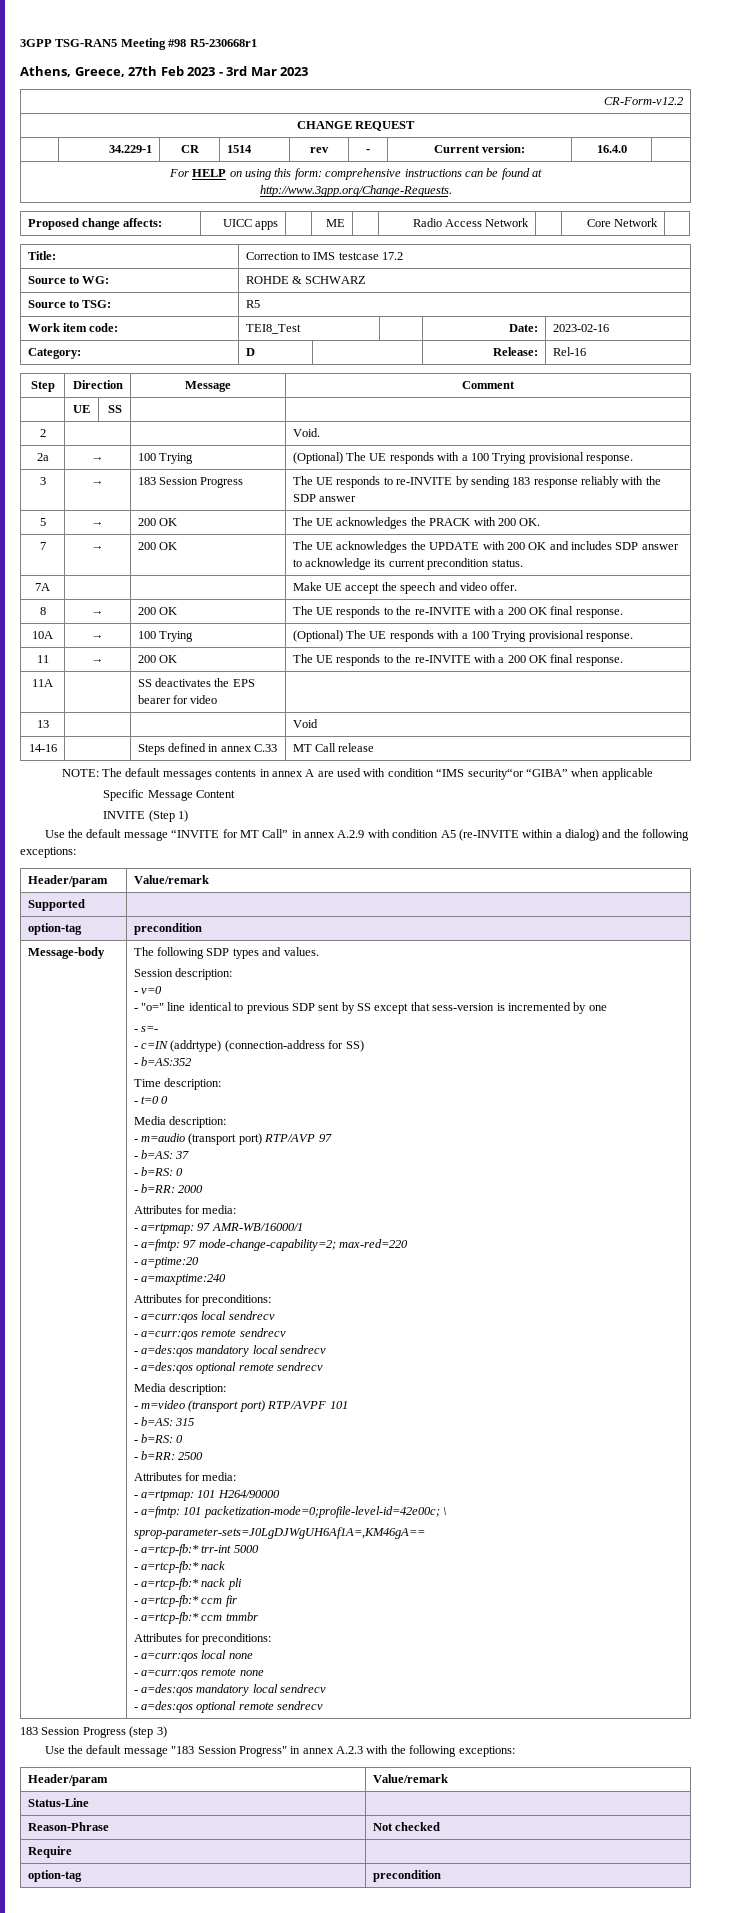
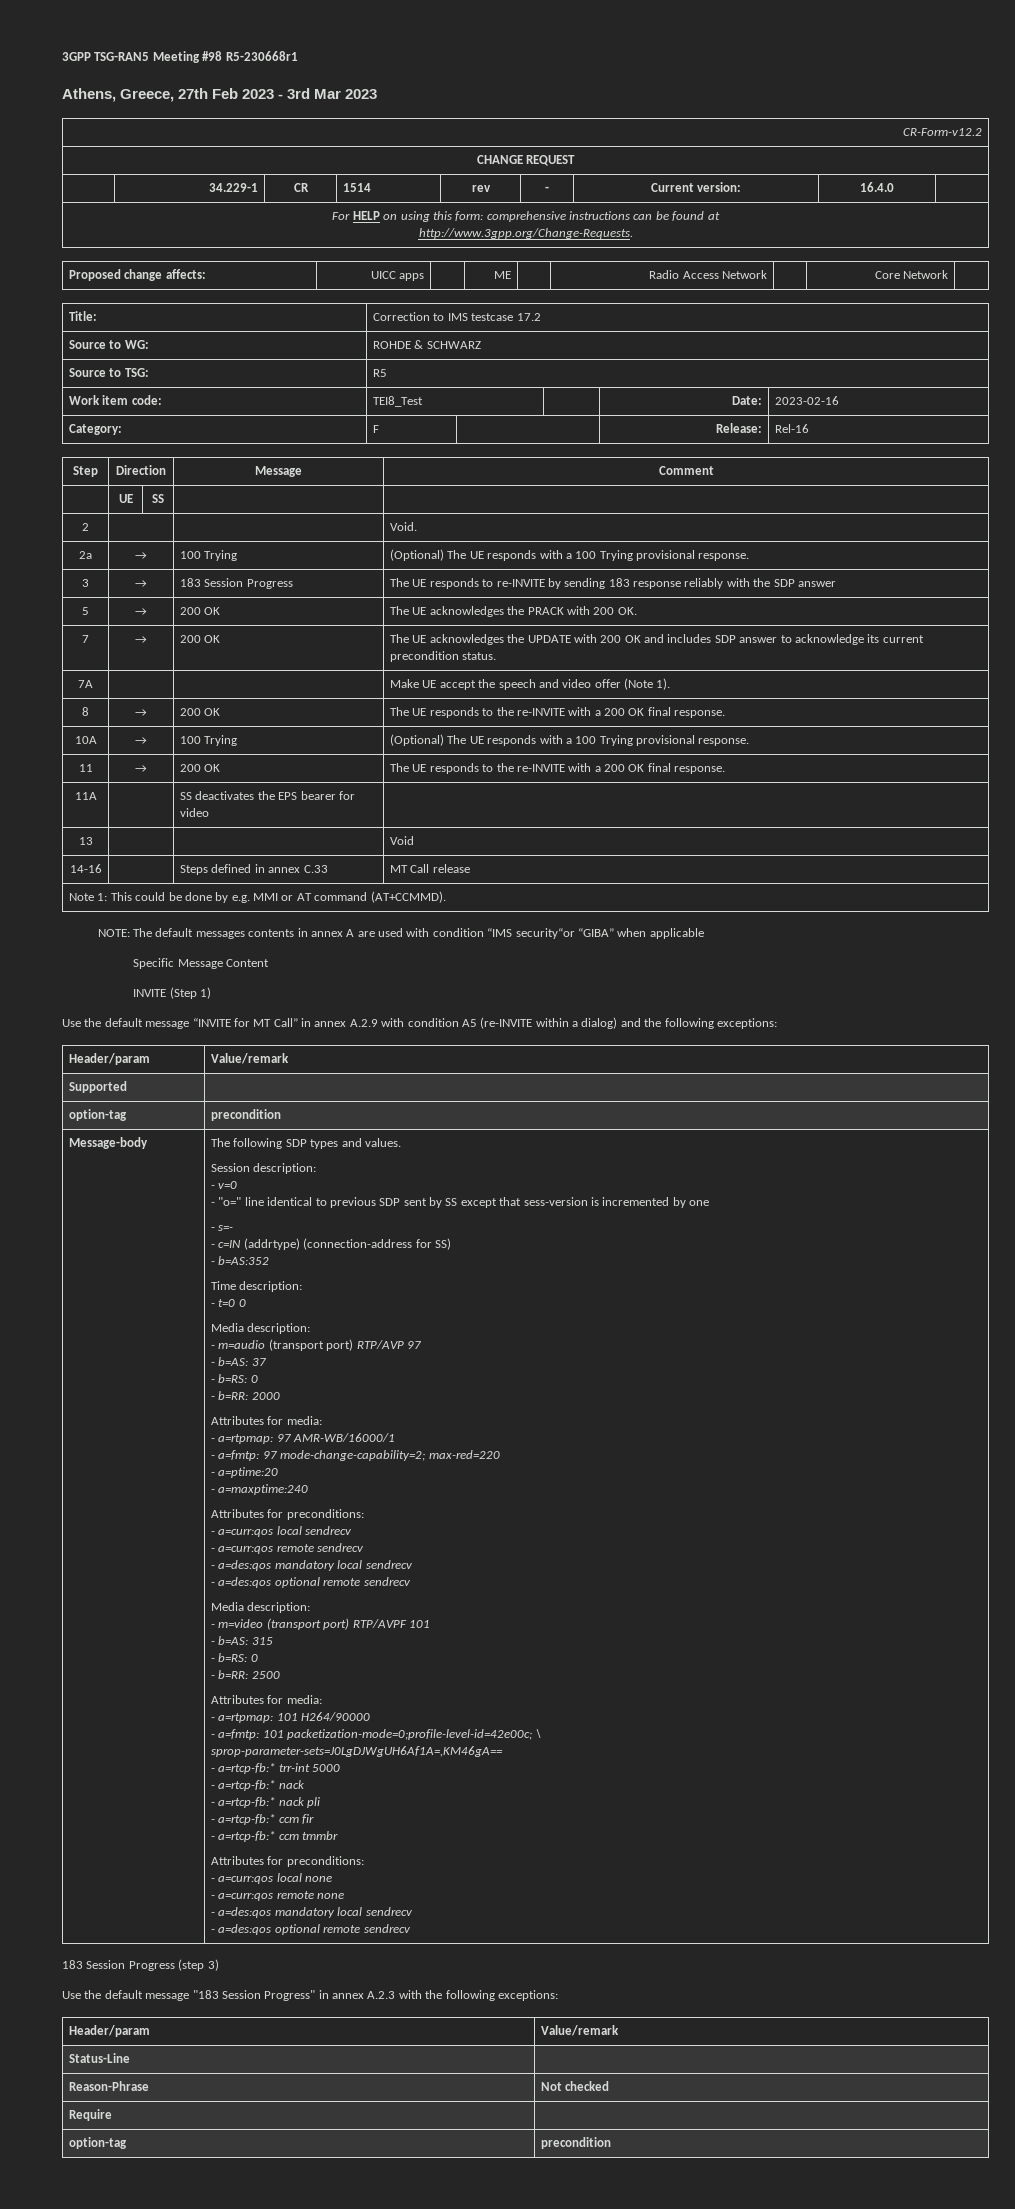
[245,348,255,356] D -> [372,425,379,433] F
[490,582,518,591] offer. -> [594,678,671,690] offer (Note 1).
(375, 747) none -> [68,891,446,903] // Note 1: This could be done by e.g. MMI or AT command (AT+CCMMD).

